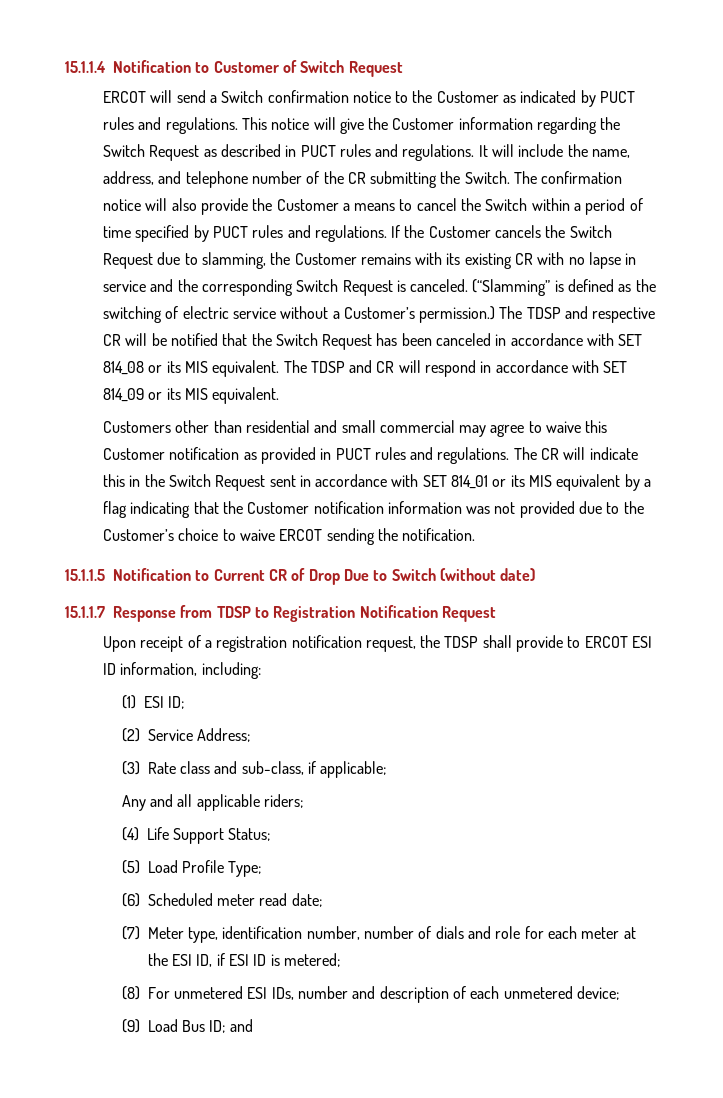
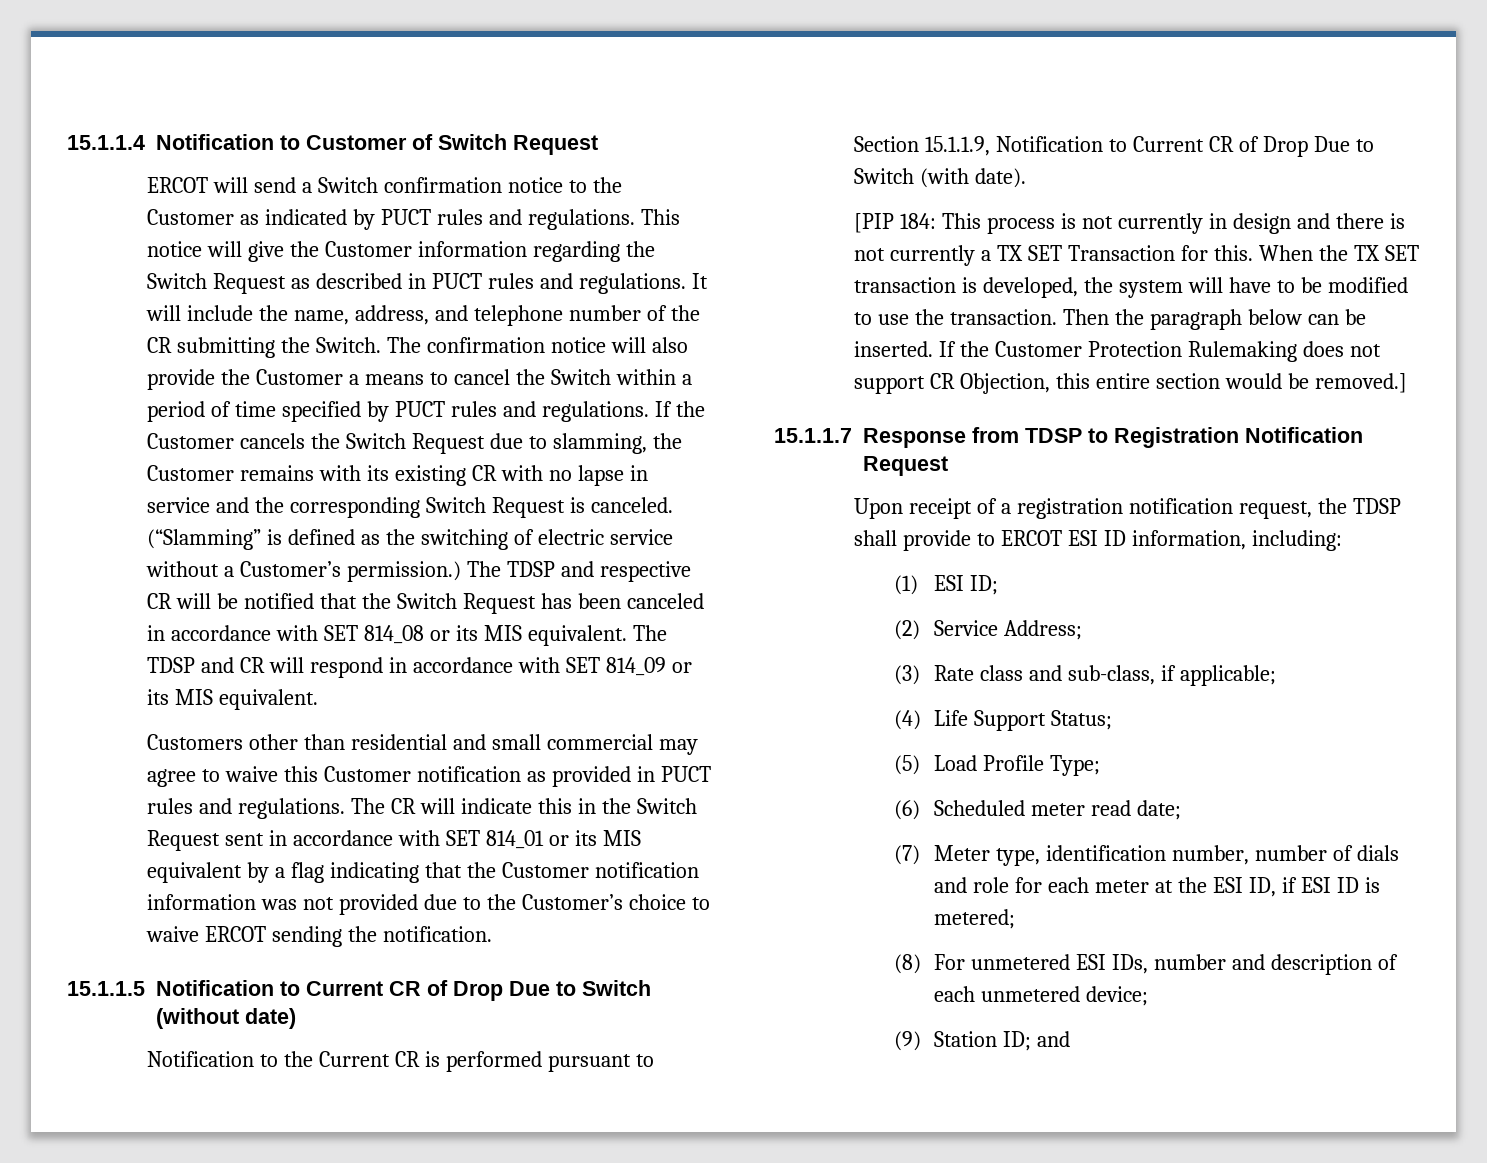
(536, 574) none -> [147,1051,654,1072] [854,136,1374,157] [854,168,1027,188] [854,213,1405,234] [854,245,1419,266] [854,277,1408,298] [854,309,1366,330] [854,341,1381,362] [854,373,1407,394] // Notification to the Current CR is performed pursuant to Section 15.1.1.9, Notification to Current CR of Drop Due to Switch (with date). // [PIP 184: This process is not currently in design and there is not currently a TX SET Transaction for this. When the TX SET transaction is developed, the system will have to be modified to use the transaction. Then the paragraph below can be inserted. If the Customer Protection Rulemaking does not support CR Objection, this entire section would be removed.]
[121,794,304,811] // Any and all applicable riders; -> (1277, 675) none
[147,1019,206,1032] Load Bus -> [934,1031,998,1047] Station

